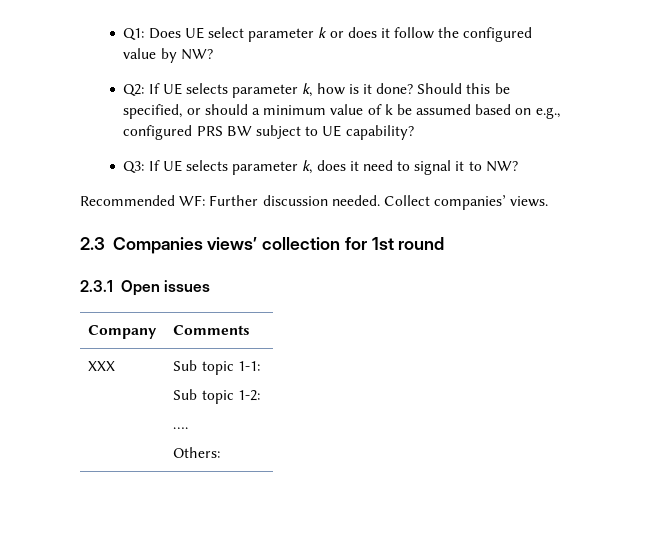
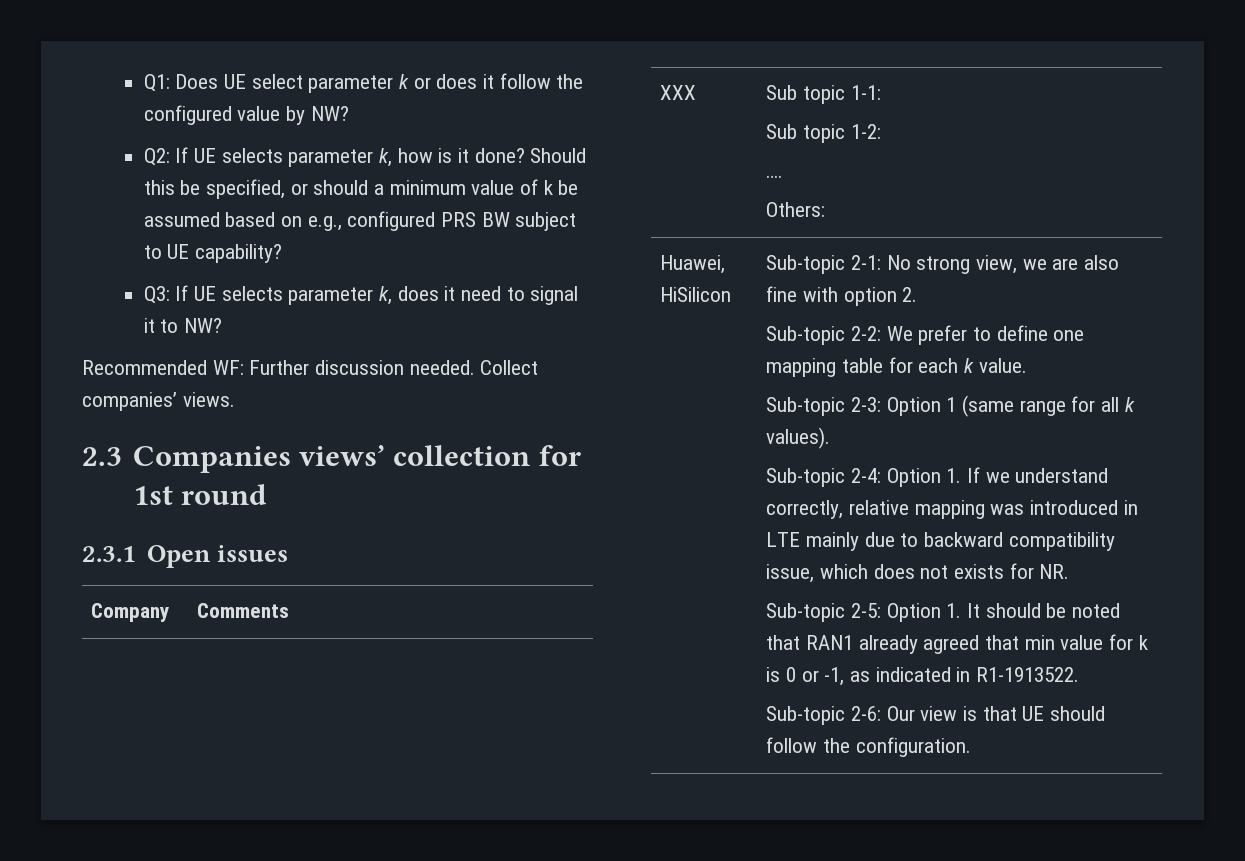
(221, 452) none -> [660,255,726,274] [660,287,732,302] [766,255,1120,274] [766,286,918,306] [766,325,1085,345] [766,357,1027,377] [766,395,1135,417] [766,427,831,449] [766,467,1109,487] [766,500,1138,519] [766,532,1115,551] [766,563,1070,583] [766,603,1121,622] [766,634,1148,654] [766,667,1080,686] [766,706,1106,725] [766,737,971,757] // Huawei, HiSilicon | Sub-topic 2-1: No strong view, we are also fine with option 2. // Sub-topic 2-2: We prefer to define one mapping table for each k value. // Sub-topic 2-3: Option 1 (same range for all k values). // Sub-topic 2-4: Option 1. If we understand correctly, relative mapping was introduced in LTE mainly due to backward compatibility issue, which does not exists for NR. // Sub-topic 2-5: Option 1. It should be noted that RAN1 already agreed that min value for k is 0 or -1, as indicated in R1-1913522. // Sub-topic 2-6: Our view is that UE should follow the configuration.

